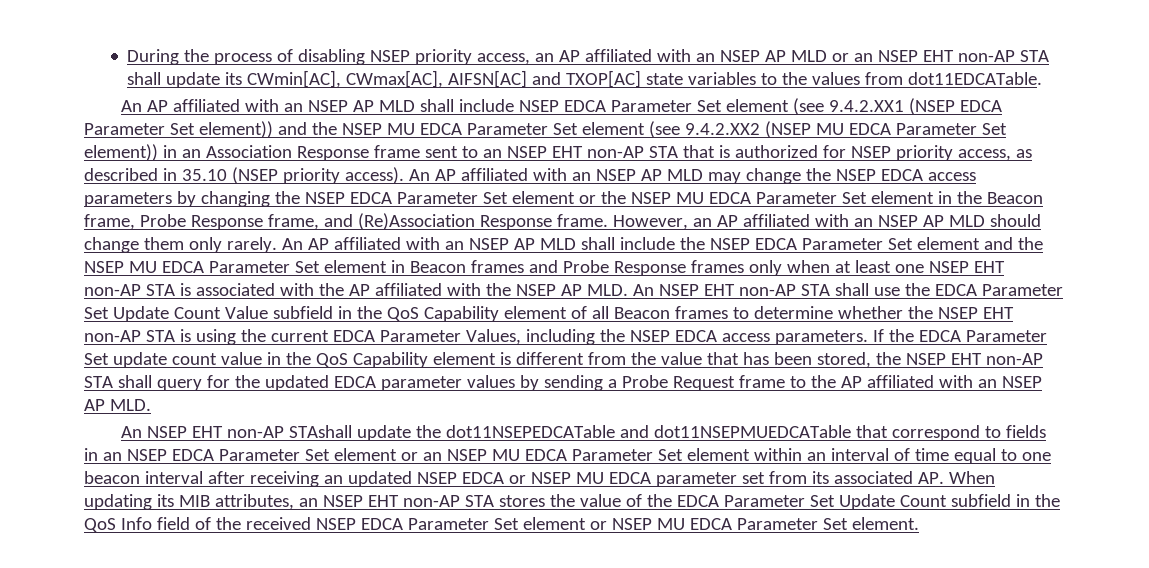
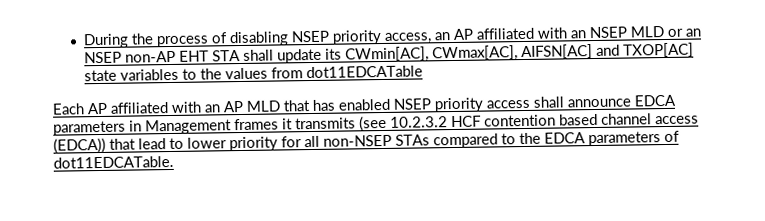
[765,50,787,62] AP -> (628, 32) none
[923,50,1016,62] EHT non-AP -> [125,50,210,63] non-AP EHT
[908,72,1043,85] [121,98,1002,115] [84,121,1007,138] [84,144,1032,161] [84,167,976,184] [84,191,1043,207] [84,213,1041,230] [84,237,1043,253] [84,260,1005,276] [84,283,1063,296] [84,306,1014,322] [84,329,1047,345] [84,352,1043,368] [84,375,1042,391] [84,399,151,411] [121,425,1047,441] [84,448,1051,464] [84,471,995,487] [84,494,1060,510] [84,517,919,533] dot11EDCATable. // An AP affiliated with an NSEP AP MLD shall include NSEP EDCA Parameter Set element (see 9.4.2.XX1 (NSEP EDCA Parameter Set element)) and the NSEP MU EDCA Parameter Set element (see 9.4.2.XX2 (NSEP MU EDCA Parameter Set element)) in an Association Response frame sent to an NSEP EHT non-AP STA that is authorized for NSEP priority access, as described in 35.10 (NSEP priority access). An AP affiliated with an NSEP AP MLD may change the NSEP EDCA access parameters by changing the NSEP EDCA Parameter Set element or the NSEP MU EDCA Parameter Set element in the Beacon frame, Probe Response frame, and (Re)Association Response frame. However, an AP affiliated with an NSEP AP MLD should change them only rarely. An AP affiliated with an NSEP AP MLD shall include the NSEP EDCA Parameter Set element and the NSEP MU EDCA Parameter Set element in Beacon frames and Probe Response frames only when at least one NSEP EHT non-AP STA is associated with the AP affiliated with the NSEP AP MLD. An NSEP EHT non-AP STA shall use the EDCA Parameter Set Update Count Value subfield in the QoS Capability element of all Beacon frames to determine whether the NSEP EHT non-AP STA is using the current EDCA Parameter Values, including the NSEP EDCA access parameters. If the EDCA Parameter Set update count value in the QoS Capability element is different from the value that has been stored, the NSEP EHT non-AP STA shall query for the updated EDCA parameter values by sending a Probe Request frame to the AP affiliated with an NSEP AP MLD. // An NSEP EHT non-AP STAshall update the dot11NSEPEDCATable and dot11NSEPMUEDCATable that correspond to fields in an NSEP EDCA Parameter Set element or an NSEP MU EDCA Parameter Set element within an interval of time equal to one beacon interval after receiving an updated NSEP EDCA or NSEP MU EDCA parameter set from its associated AP. When updating its MIB attributes, an NSEP EHT non-AP STA stores the value of the EDCA Parameter Set Update Count subfield in the QoS Info field of the received NSEP EDCA Parameter Set element or NSEP MU EDCA Parameter Set element. -> [306,65,424,79] [52,94,676,115] [53,113,699,136] [53,130,680,154] [53,155,174,169] dot11EDCATable // Each AP affiliated with an AP MLD that has enabled NSEP priority access shall announce EDCA parameters in Management frames it transmits (see 10.2.3.2 HCF contention based channel access (EDCA)) that lead to lower priority for all non-NSEP STAs compared to the EDCA parameters of dot11EDCATable.

